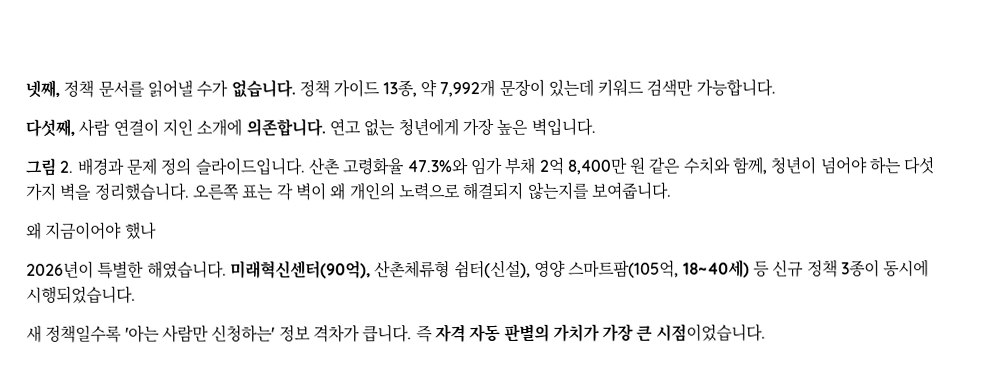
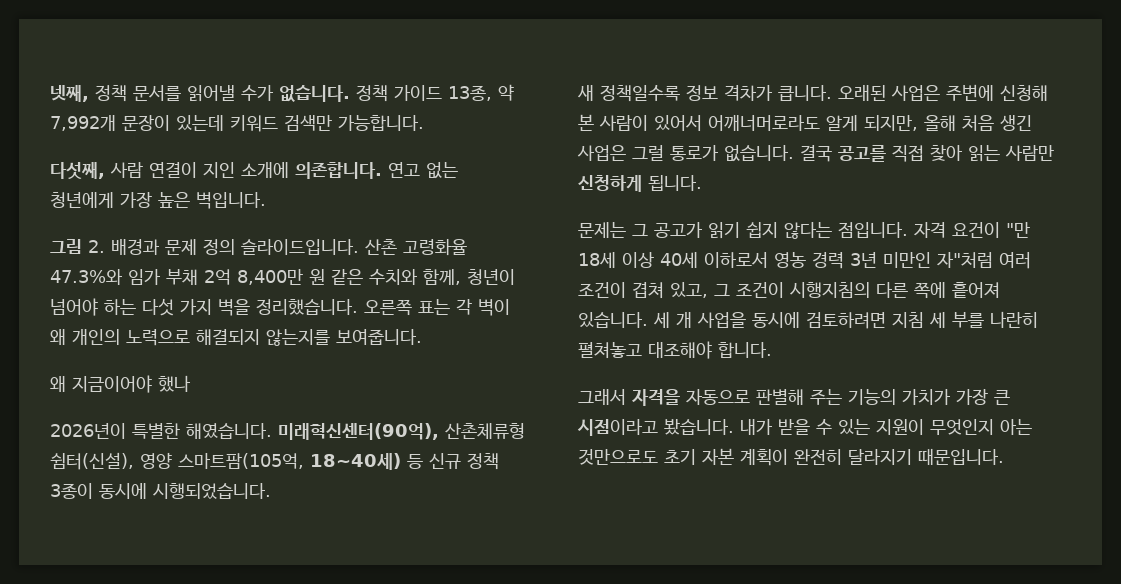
[124,323,766,343] '아는 사람만 신청하는' 정보 격차가 큽니다. 즉 자격 자동 판별의 가치가 가장 큰 시점이었습니다. -> [686,84,1048,101] [578,114,1032,131] [577,145,1054,162] [578,175,702,192] [578,222,1030,239] [578,252,1031,269] [578,282,1000,299] [578,311,1038,329] [578,341,772,359] [578,389,1010,406] [577,419,1032,436] [578,448,1004,466] 정보 격차가 큽니다. 오래된 사업은 주변에 신청해 본 사람이 있어서 어깨너머로라도 알게 되지만, 올해 처음 생긴 사업은 그럴 통로가 없습니다. 결국 공고를 직접 찾아 읽는 사람만 신청하게 됩니다. // 문제는 그 공고가 읽기 쉽지 않다는 점입니다. 자격 요건이 "만 18세 이상 40세 이하로서 영농 경력 3년 미만인 자"처럼 여러 조건이 겹쳐 있고, 그 조건이 시행지침의 다른 쪽에 흩어져 있습니다. 세 개 사업을 동시에 검토하려면 지침 세 부를 나란히 펼쳐놓고 대조해야 합니다. // 그래서 자격을 자동으로 판별해 주는 기능의 가치가 가장 큰 시점이라고 봤습니다. 내가 받을 수 있는 지원이 무엇인지 아는 것만으로도 초기 자본 계획이 완전히 달라지기 때문입니다.

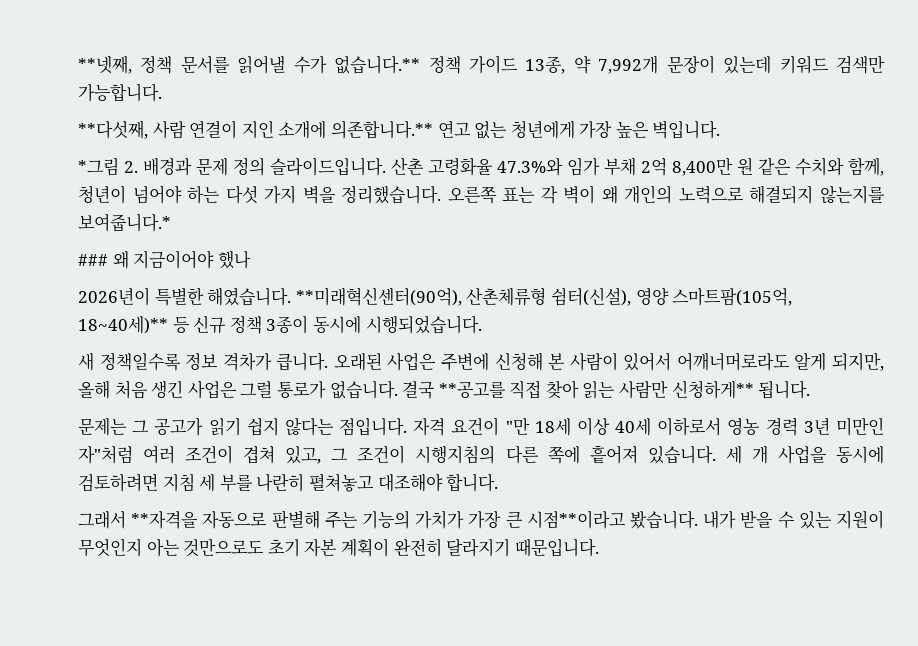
[50,85,89,102] 넷째, -> [78,55,132,74] **넷째,
[279,85,350,102] 없습니다. -> [334,56,421,74] 없습니다.**
[50,162,105,179] 다섯째, -> [78,120,148,139] **다섯째,
[295,162,382,179] 의존합니다. -> [330,120,433,139] 의존합니다.**
[50,239,82,254] 그림 -> [78,157,119,176] *그림
[336,329,422,345] 보여줍니다. // -> [78,213,171,232] [78,254,108,266] 보여줍니다.* // ###
[278,423,439,440] 미래혁신센터(90억), -> [295,287,462,306] **미래혁신센터(90억),
[310,453,401,470] 18~40세) -> [78,316,168,334] 18~40세)**
[838,145,886,162] 공고를 -> [438,381,506,398] **공고를
[578,175,642,192] 신청하게 -> [671,380,754,399] 신청하게**
[631,389,680,406] 자격을 -> [131,511,199,529] **자격을
[577,419,658,436] 시점이라고 -> [526,510,626,529] 시점**이라고

